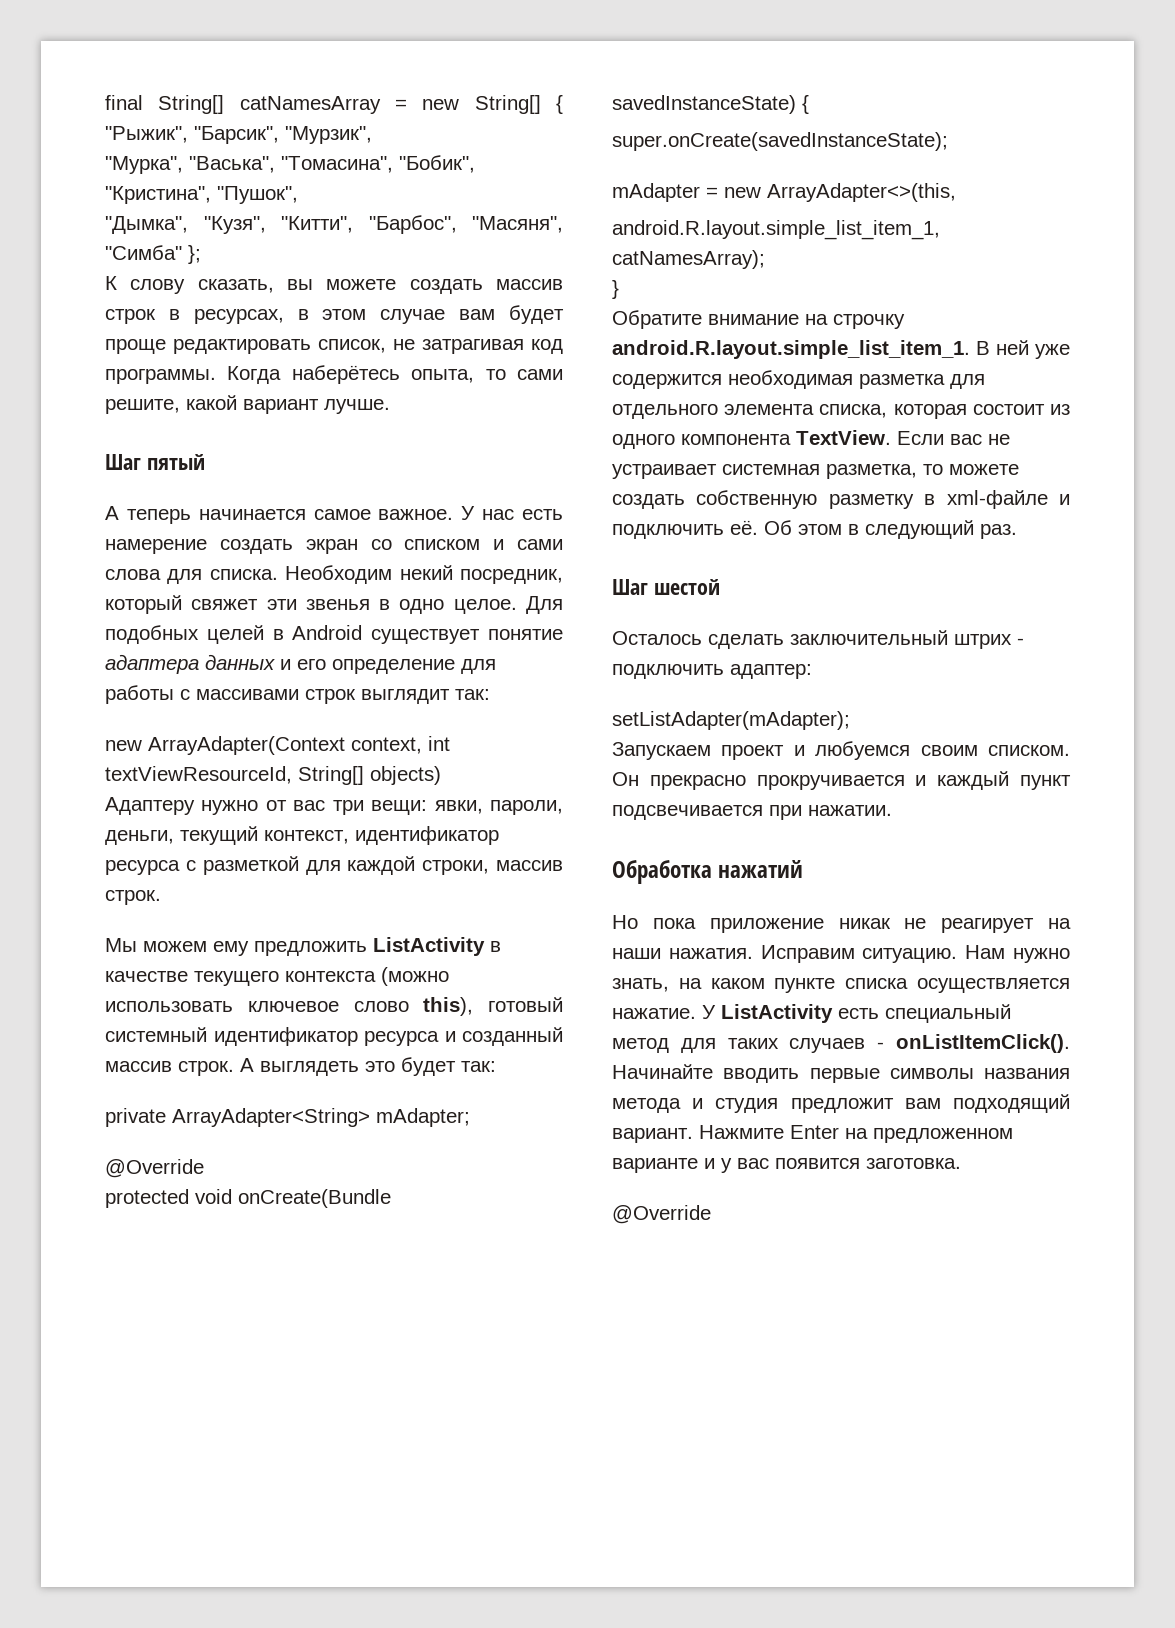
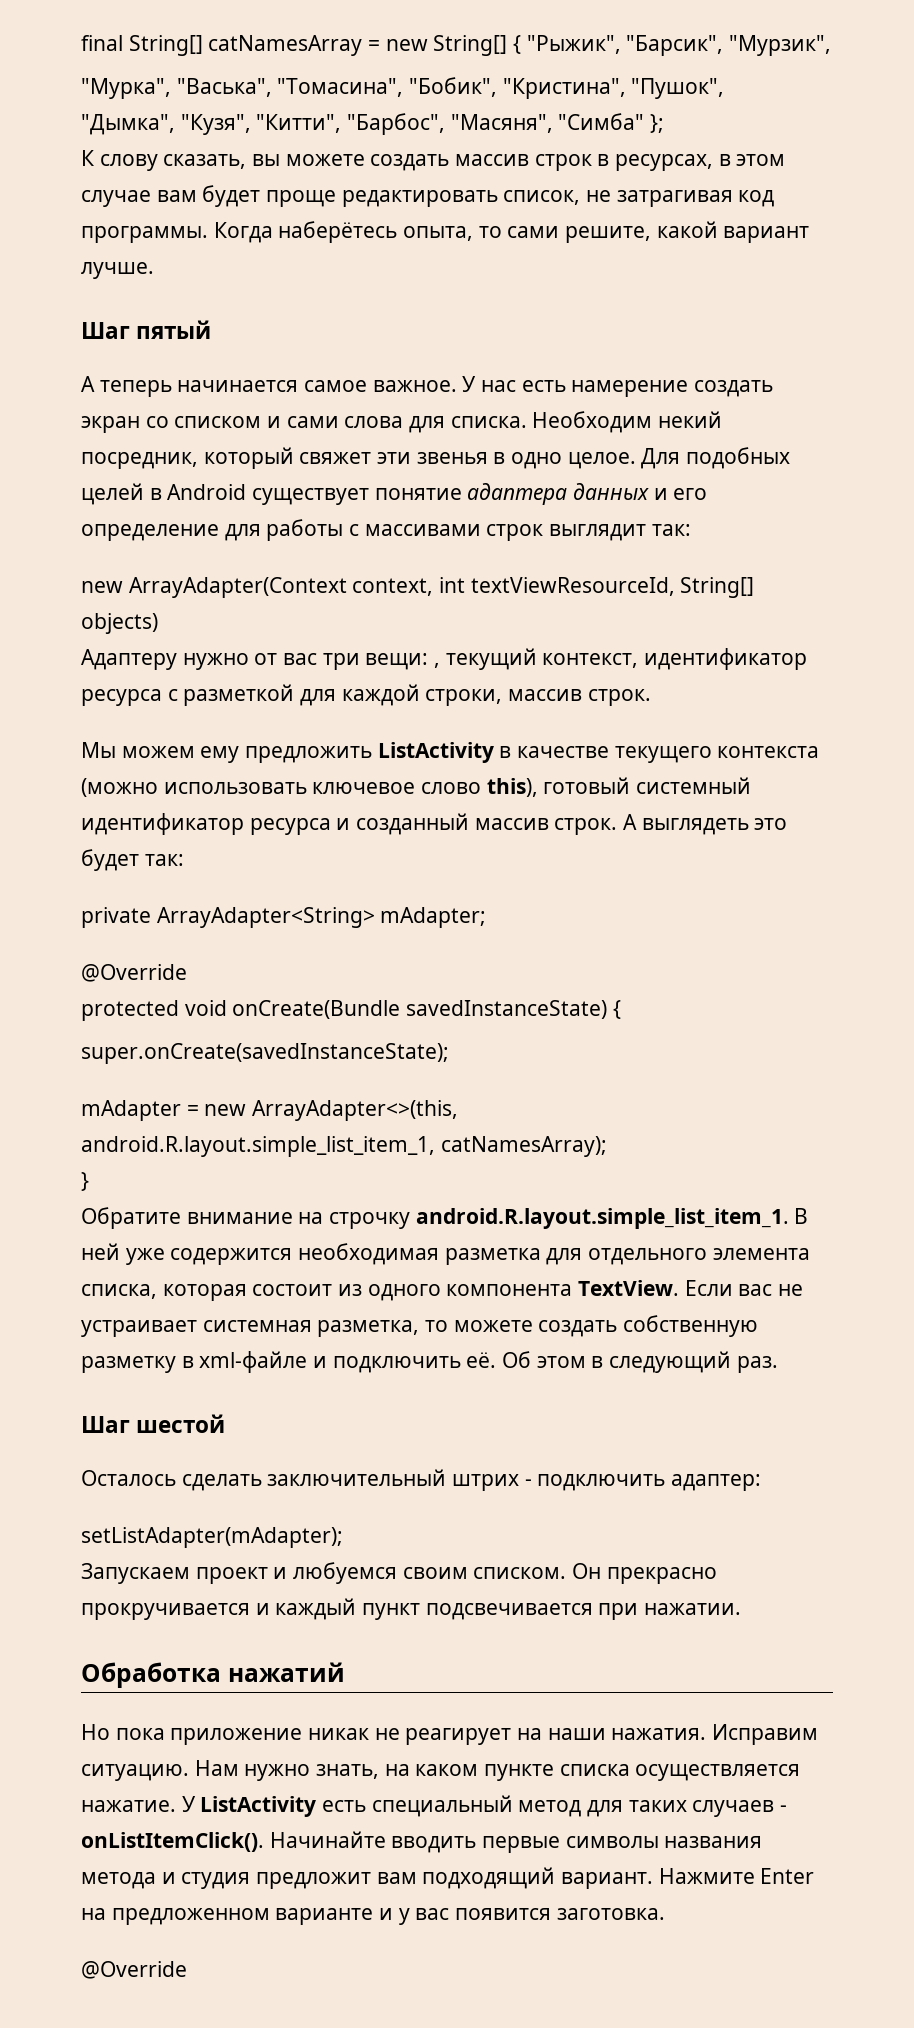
[434,800,563,815] [105,830,174,845] явки, пароли, деньги, -> [434,663,441,668] ,

